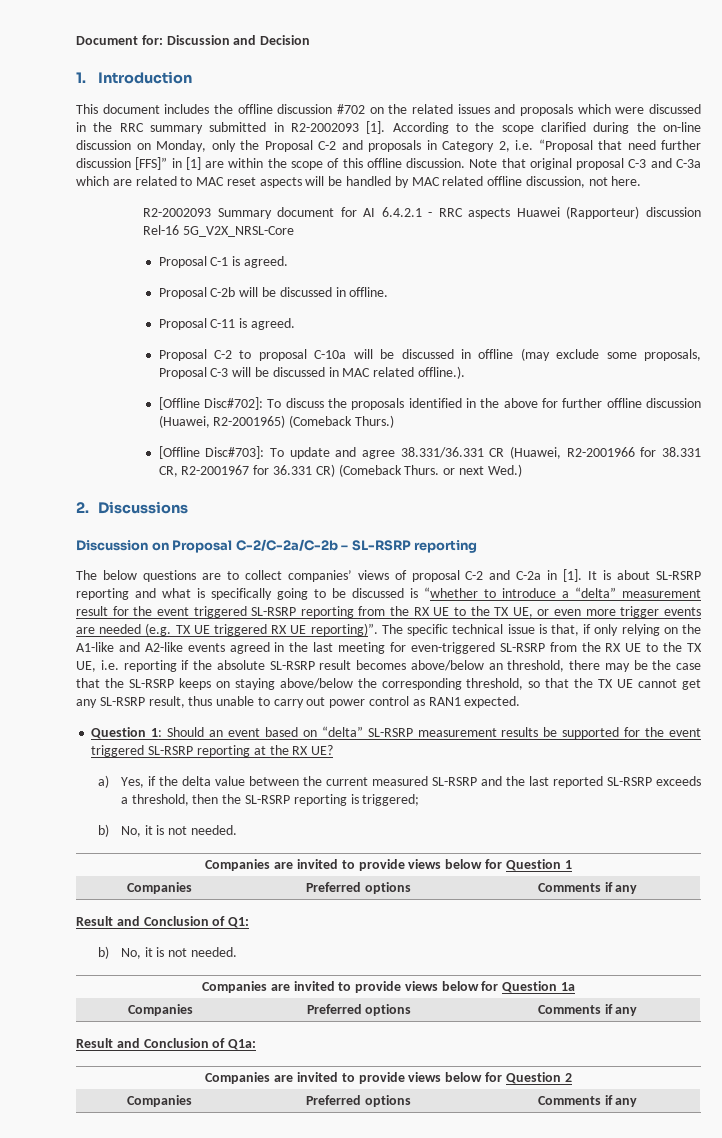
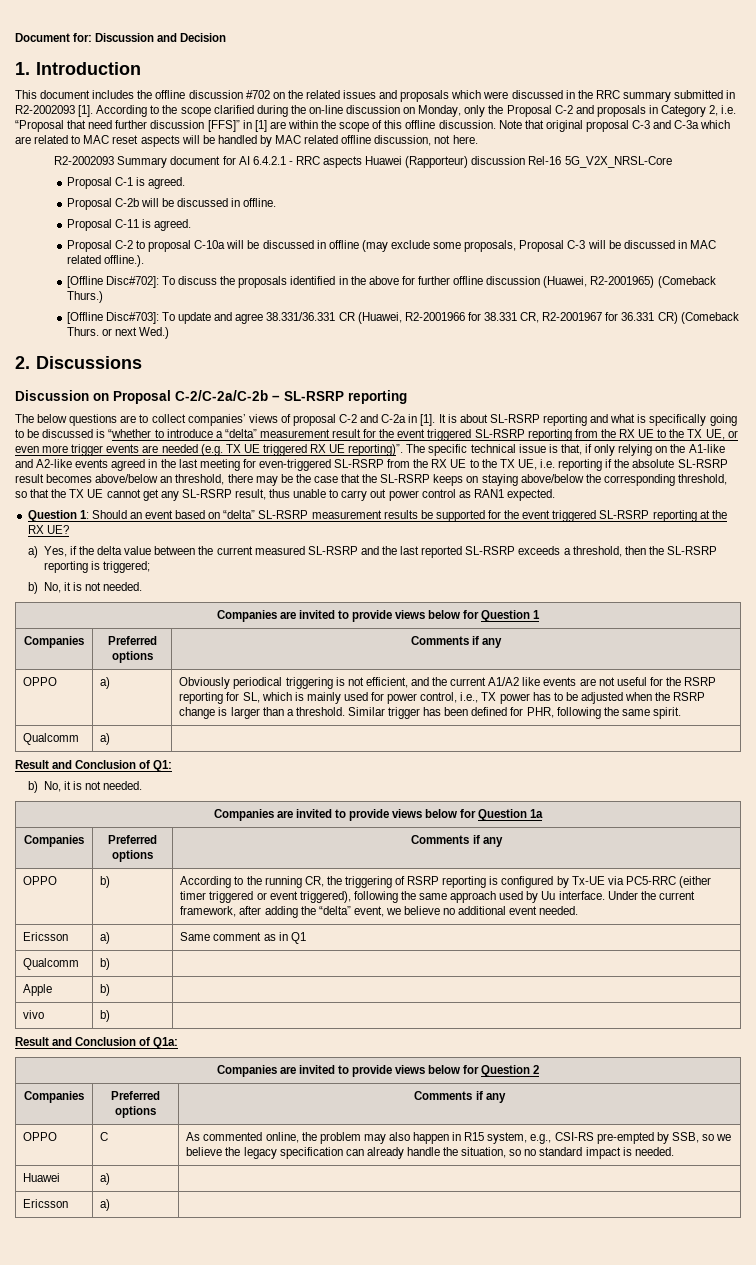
(638, 889) none -> [23,677,58,686] [100,677,111,689] [179,677,717,689] [179,692,706,704] [179,707,681,719] [23,733,80,745] [100,733,111,745] // OPPO | a) | Obviously periodical triggering is not efficient, and the current A1/A2 like events are not useful for the RSRP reporting for SL, which is mainly used for power control, i.e., TX power has to be adjusted when the RSRP change is larger than a threshold. Similar trigger has been defined for PHR, following the same spirit. // Qualcomm | a) |
(638, 1011) none -> [23,876,58,885] [100,876,111,888] [180,876,711,888] [180,891,695,903] [180,906,579,918] [23,932,69,941] [100,932,111,944] [180,932,306,944] [23,958,80,970] [100,958,111,970] [23,984,53,996] [100,984,111,996] [23,1010,45,1019] [100,1010,111,1022] // OPPO | b) | According to the running CR, the triggering of RSRP reporting is configured by Tx-UE via PC5-RRC (either timer triggered or event triggered), following the same approach used by Uu interface. Under the current framework, after adding the “delta” event, we believe no additional event needed. // Ericsson | a) | Same comment as in Q1 // Qualcomm | b) | // Apple | b) | // vivo | b) |
(638, 1102) none -> [23,1132,58,1141] [100,1132,109,1141] [186,1132,732,1144] [186,1147,674,1159] [23,1173,61,1182] [100,1173,111,1185] [23,1199,69,1208] [100,1199,111,1211] // OPPO | C | As commented online, the problem may also happen in R15 system, e.g., CSI-RS pre-empted by SSB, so we believe the legacy specification can already handle the situation, so no standard impact is needed. // Huawei | a) | // Ericsson | a) |

